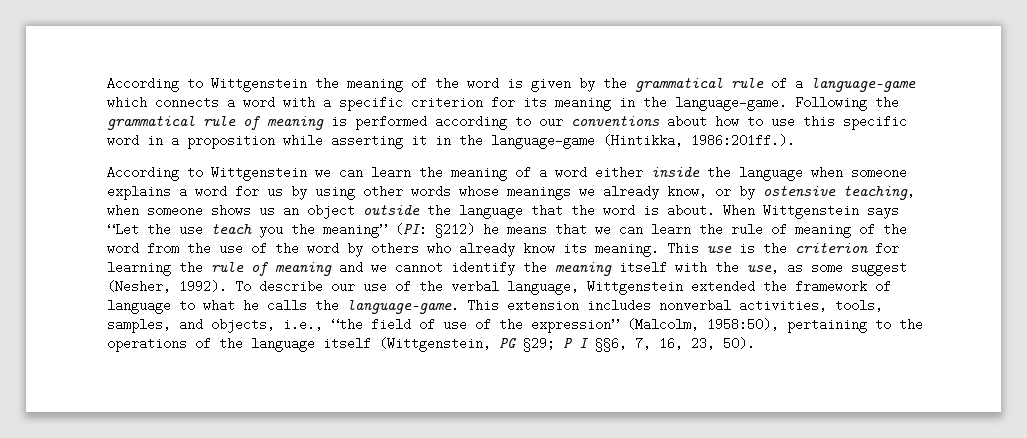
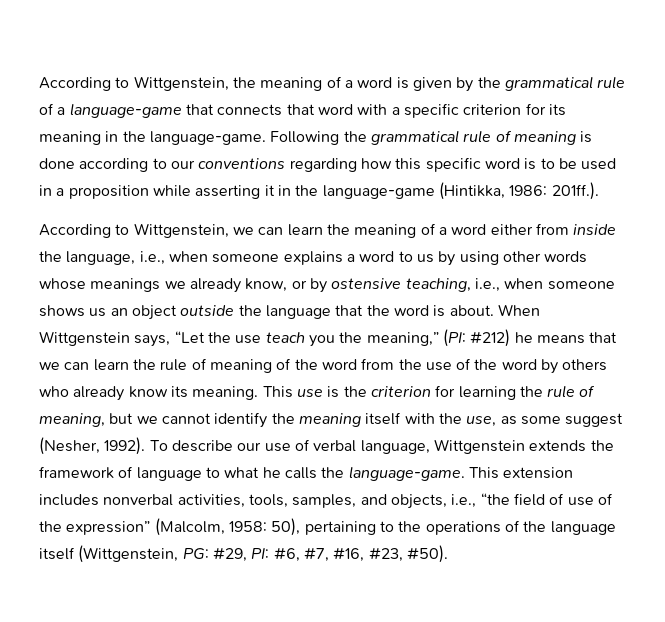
[107,77,459,92] According to Wittgenstein the meaning of the -> [39,76,353,91] According to Wittgenstein, the meaning of a
[107,96,235,109] which connects a -> [185,104,315,116] that connects that
[355,115,427,130] performed -> [39,158,75,169] done
[667,115,907,130] [107,134,139,147] about how to use this specific word -> [289,157,617,172] regarding how this specific word is to be used
[691,134,795,147] [107,166,307,181] 1986:201ff.). // According to Wittgenstein -> [509,182,599,200] [39,223,229,238] 1986: 201ff.). // According to Wittgenstein,
(643, 172) none -> [535,223,569,235] from
[739,166,803,181] language -> [66,251,165,265] language, i.e.,
[235,185,259,198] for -> [398,251,413,262] to
(915, 192) none -> [474,278,500,292] i.e.,
[867,204,899,219] says -> [134,335,171,347] says,
[323,223,475,238] meaning” (PI: §212) -> [366,329,511,347] meaning,” (PI: #212)
[275,261,363,276] meaning and -> [39,413,134,427] meaning, but
[419,280,443,293] the -> (310, 445) none
[691,280,755,293] extended -> [529,440,587,452] extends
[707,318,779,331] 1958:50), -> [228,518,301,536] 1958: 50),
[499,337,755,352] PG §29; P I §§6, 7, 16, 23, 50). -> [182,545,448,563] PG: #29, PI: #6, #7, #16, #23, #50).

